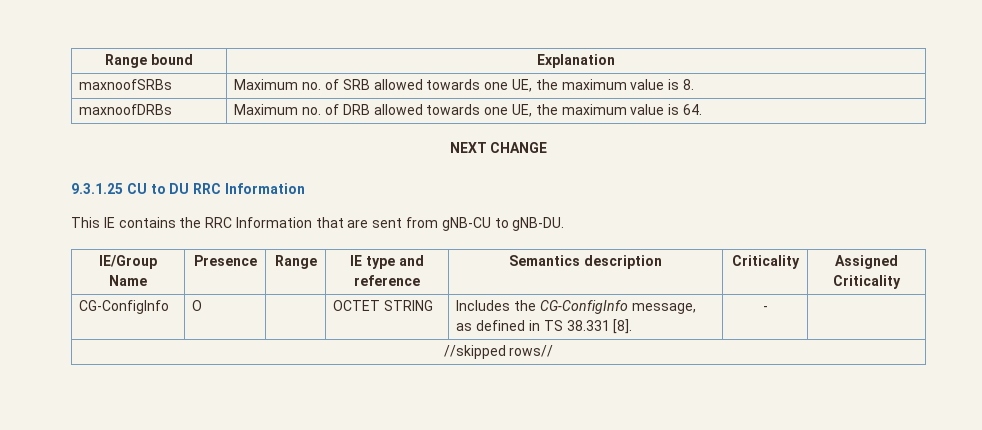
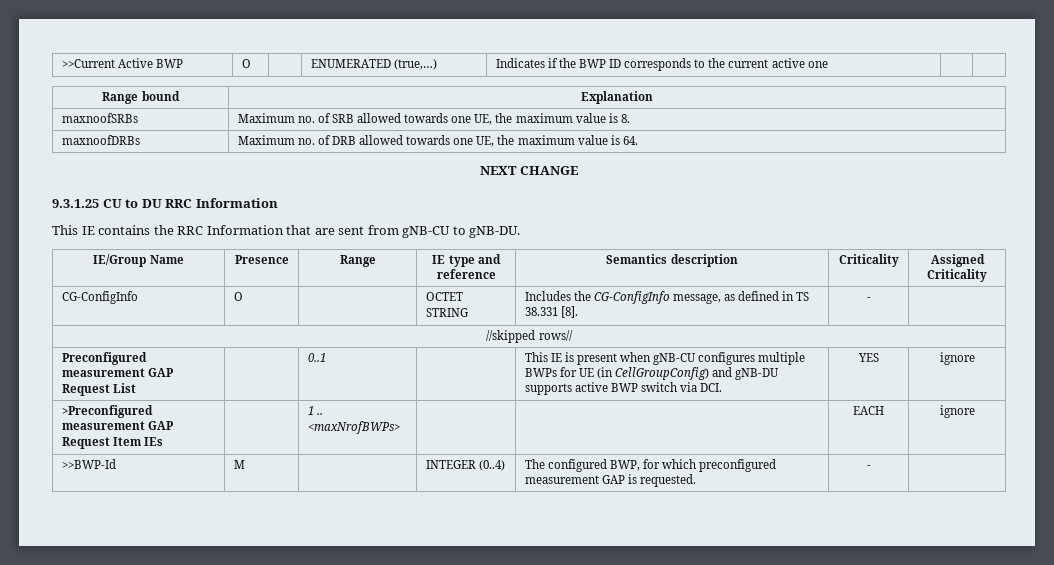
(105, 61) none -> [61,58,183,68] [241,59,251,68] [310,59,437,70] [495,58,828,71] >>Current Active BWP | O | | ENUMERATED (true,…) | Indicates if the BWP ID corresponds to the current active one | | //
(554, 351) none -> [61,352,147,365] [61,368,173,377] [61,383,136,396] [307,353,326,362] [524,352,806,365] [524,367,780,380] [524,382,723,395] [857,353,879,362] [939,352,975,365] [61,405,153,418] [61,421,173,430] [61,437,163,449] [307,406,323,415] [307,421,400,434] [853,406,884,415] [939,405,975,418] [61,459,116,469] [233,460,245,469] [425,460,505,471] [524,459,777,472] [524,474,696,487] [866,465,871,469] // Preconfigured measurement GAP Request List | | 0..1 | | This IE is present when gNB-CU configures multiple BWPs for UE (in CellGroupConfig) and gNB-DU supports active BWP switch via DCI. | YES | ignore // >Preconfigured measurement GAP Request Item IEs | | 1 .. <maxNrofBWPs> | | | EACH | ignore // >>BWP-Id | M | | INTEGER (0..4) | The configured BWP, for which preconfigured measurement GAP is requested. | - |

